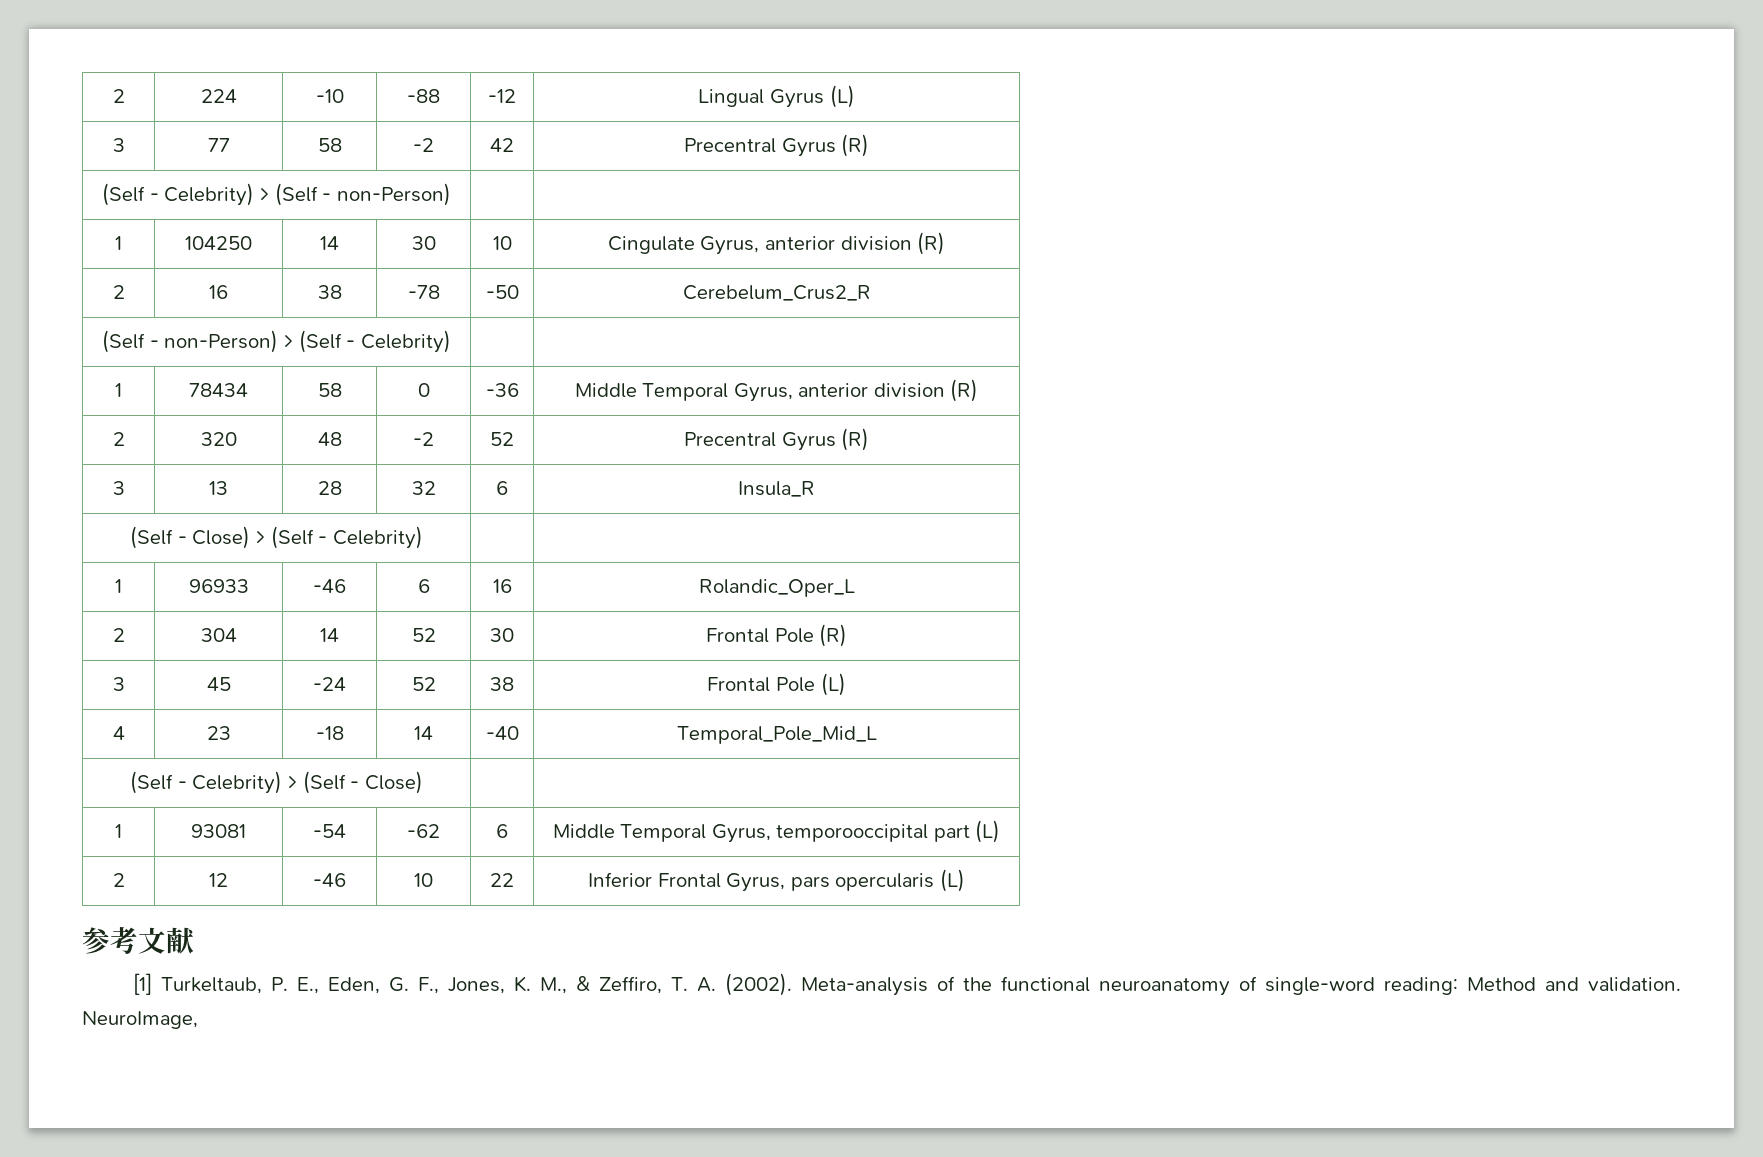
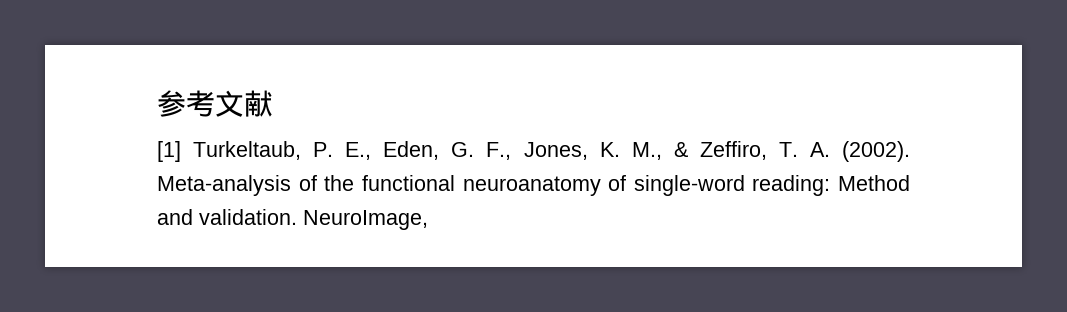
[112,89,125,103] [200,89,237,103] [315,89,344,103] [407,89,440,103] [488,89,516,103] [698,85,855,108] [112,138,125,152] [207,138,230,152] [317,138,342,152] [413,138,434,152] [490,138,514,152] [683,134,870,157] [102,183,451,206] [115,236,122,250] [185,236,252,250] [320,236,339,250] [411,236,436,250] [492,236,512,250] [607,232,946,255] [112,285,125,299] [209,285,228,299] [317,285,342,299] [407,285,440,299] [485,285,519,299] [682,285,871,301] [102,330,451,353] [115,383,122,397] [189,383,248,397] [317,383,342,397] [417,383,430,397] [485,383,519,397] [574,379,979,402] [112,432,125,446] [200,432,237,446] [317,432,342,446] [413,432,434,446] [490,432,514,446] [683,428,870,451] [112,481,125,495] [209,481,228,495] [317,481,342,495] [411,481,436,495] [496,481,508,495] [738,481,815,497] [130,526,423,549] [115,579,122,593] [188,579,249,593] [313,579,346,593] [417,579,430,593] [492,579,512,593] [698,579,855,597] [112,628,125,642] [200,628,237,642] [320,628,339,642] [411,628,436,642] [490,628,514,642] [705,624,848,647] [112,677,125,691] [206,677,231,691] [313,677,346,691] [411,677,436,691] [490,677,514,691] [707,673,846,696] [112,726,125,740] [206,726,231,740] [315,726,344,740] [414,726,433,740] [485,726,519,740] [676,726,877,744] [130,771,423,794] [115,824,122,838] [191,824,246,838] [313,824,346,838] [407,824,440,838] [496,824,508,838] [552,820,1001,843] [112,873,125,887] [209,873,228,887] [313,873,346,887] [414,873,433,887] [490,873,514,887] [588,869,965,892] 2 | 224 | -10 | -88 | -12 | Lingual Gyrus (L) // 3 | 77 | 58 | -2 | 42 | Precentral Gyrus (R) // (Self - Celebrity) > (Self - non-Person) | | // 1 | 104250 | 14 | 30 | 10 | Cingulate Gyrus, anterior division (R) // 2 | 16 | 38 | -78 | -50 | Cerebelum_Crus2_R // (Self - non-Person) > (Self - Celebrity) | | // 1 | 78434 | 58 | 0 | -36 | Middle Temporal Gyrus, anterior division (R) // 2 | 320 | 48 | -2 | 52 | Precentral Gyrus (R) // 3 | 13 | 28 | 32 | 6 | Insula_R // (Self - Close) > (Self - Celebrity) | | // 1 | 96933 | -46 | 6 | 16 | Rolandic_Oper_L // 2 | 304 | 14 | 52 | 30 | Frontal Pole (R) // 3 | 45 | -24 | 52 | 38 | Frontal Pole (L) // 4 | 23 | -18 | 14 | -40 | Temporal_Pole_Mid_L // (Self - Celebrity) > (Self - Close) | | // 1 | 93081 | -54 | -62 | 6 | Middle Temporal Gyrus, temporooccipital part (L) // 2 | 12 | -46 | 10 | 22 | Inferior Frontal Gyrus, pars opercularis (L) // -> (157, 103) none

